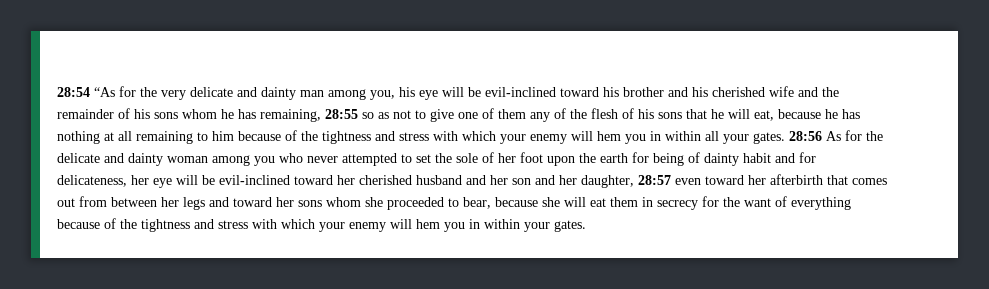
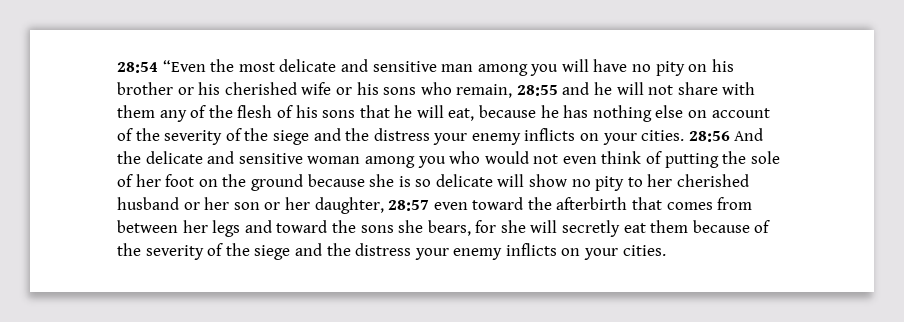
[94,86,296,100] “As for the very delicate and dainty -> [162,59,437,72] “Even the most delicate and sensitive
[370,87,599,100] you, his eye will be evil-inclined toward -> [530,59,708,76] you will have no pity on
[668,87,688,97] and -> [177,87,194,95] or
[798,87,839,97] [57,108,494,122] and the remainder of his sons whom he has remaining, 28:55 so as not to give one of -> [335,82,756,98] or his sons who remain, 28:55 and he will not share with
[104,130,862,144] at all remaining to him because of the tightness and stress with which your enemy will hem you in within all your gates. 28:56 As for -> [655,105,770,118] [117,128,764,145] else on account of the severity of the siege and the distress your enemy inflicts on your cities. 28:56 And
[128,153,163,166] dainty -> [238,153,303,164] sensitive
[307,153,431,166] never attempted to set -> [484,151,719,168] would not even think of putting
[547,152,816,166] [57,175,333,188] upon the earth for being of dainty habit and for delicateness, her eye will be evil-inclined toward -> [198,174,643,191] on the ground because she is so delicate will show no pity to
[466,175,486,185] and -> [183,202,200,210] or
[535,175,555,185] and -> [264,202,281,210] or
[748,175,766,185] her -> [527,197,552,210] the
[57,198,75,207] out -> (713, 206) none
[276,197,538,210] her sons whom she proceeded to bear, because -> [331,220,497,236] the sons she bears, for
(586, 202) none -> [562,220,621,237] secretly
[642,196,851,210] [57,218,586,232] in secrecy for the want of everything because of the tightness and stress with which your enemy will hem you in within your gates. -> [692,220,771,233] [117,243,666,260] because of the severity of the siege and the distress your enemy inflicts on your cities.

